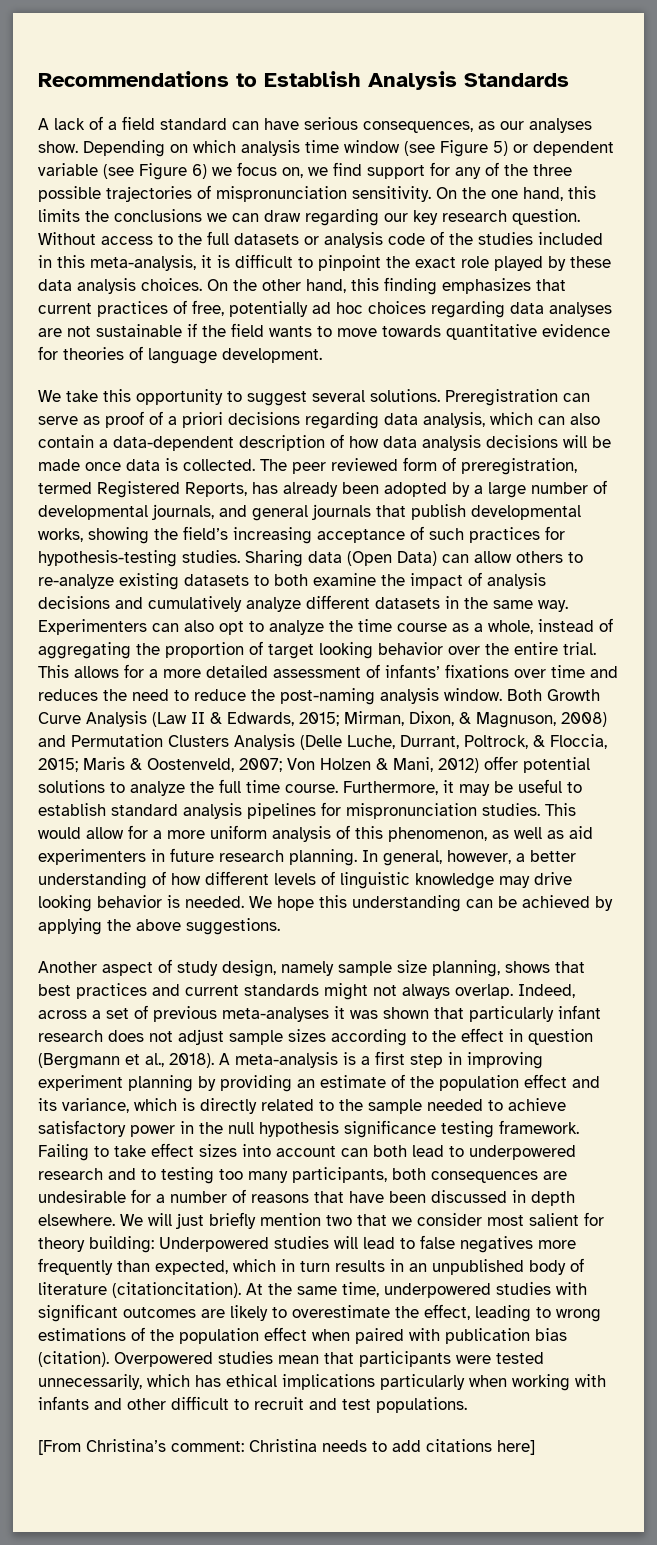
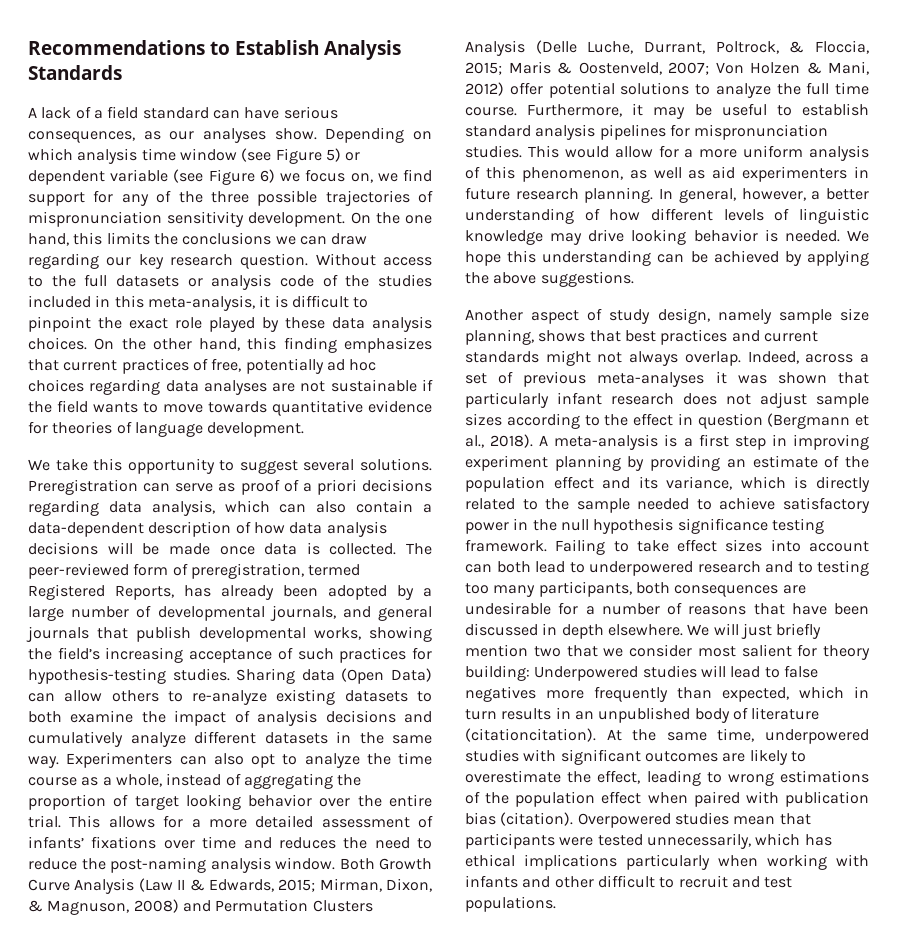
[352,186,431,202] sensitivity. -> [167,211,346,227] sensitivity development.
[292,458,398,474] peer reviewed -> [28,563,129,579] peer-reviewed
[38,1439,535,1455] // [From Christina’s comment: Christina needs to add citations here] -> (556, 904) none

